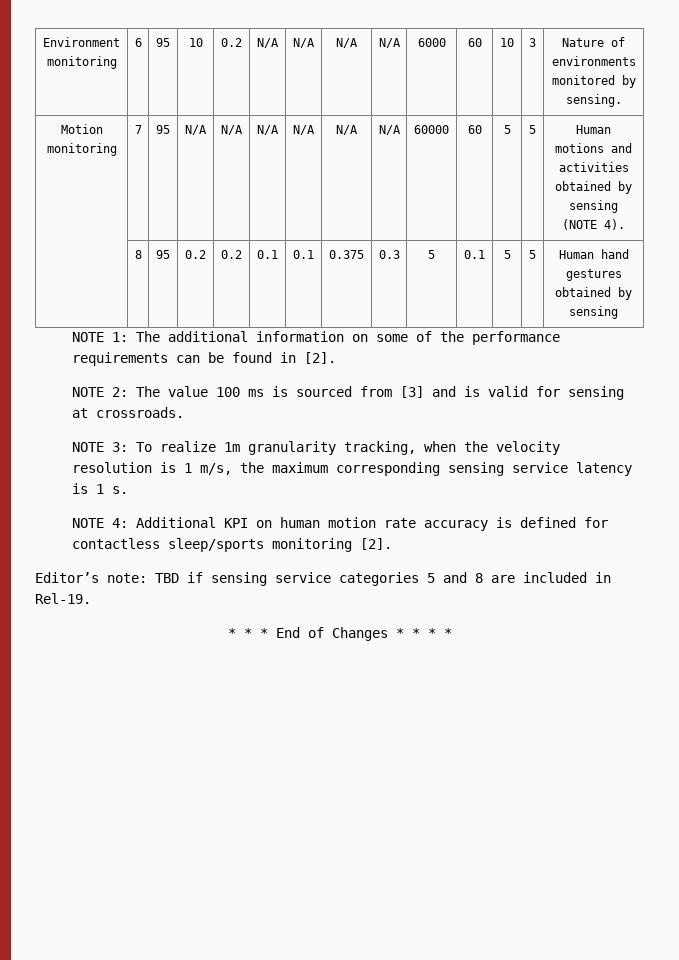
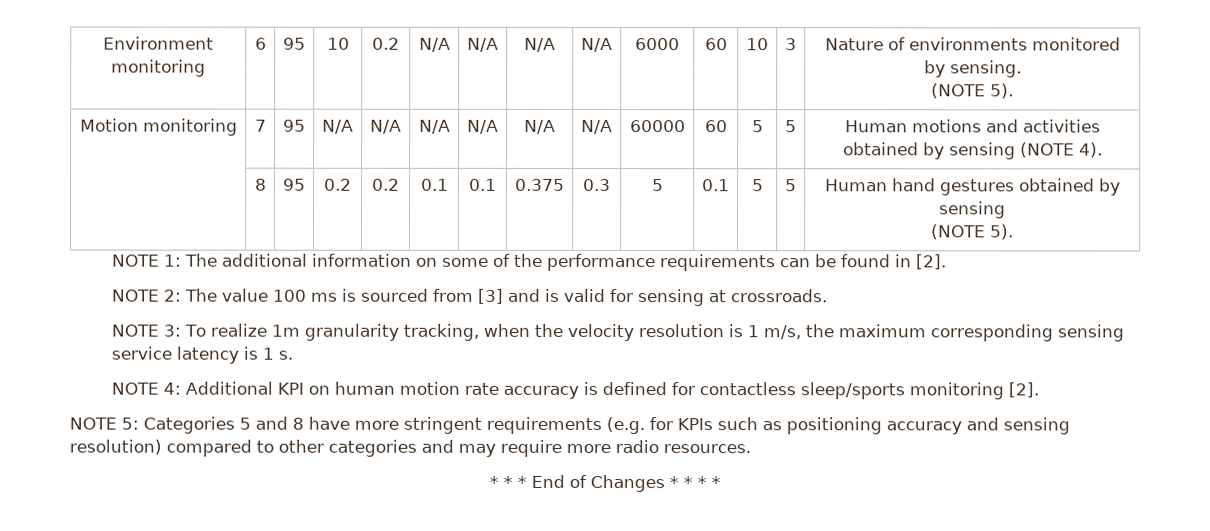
(622, 100) none -> [931,83,1014,99] // (NOTE 5).
(618, 312) none -> [931,224,1014,240] // (NOTE 5).
[35,572,611,586] [35,593,91,604] Editor’s note: TBD if sensing service categories 5 and 8 are included in Rel-19. -> [69,416,1070,435] [69,439,751,457] NOTE 5: Categories 5 and 8 have more stringent requirements (e.g. for KPIs such as positioning accuracy and sensing resolution) compared to other categories and may require more radio resources.

